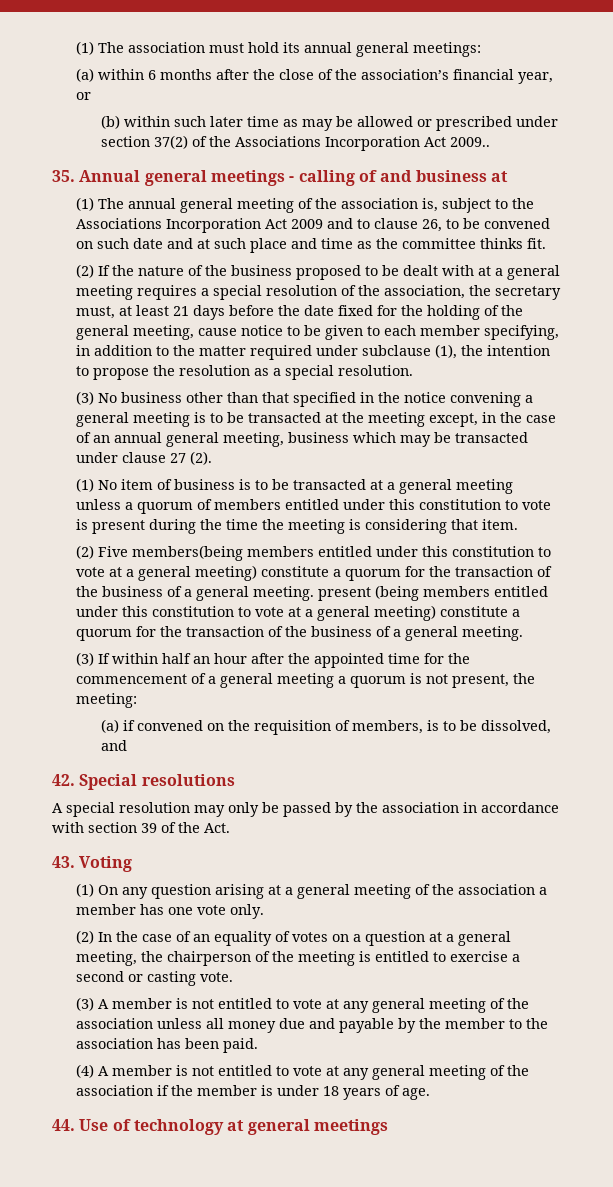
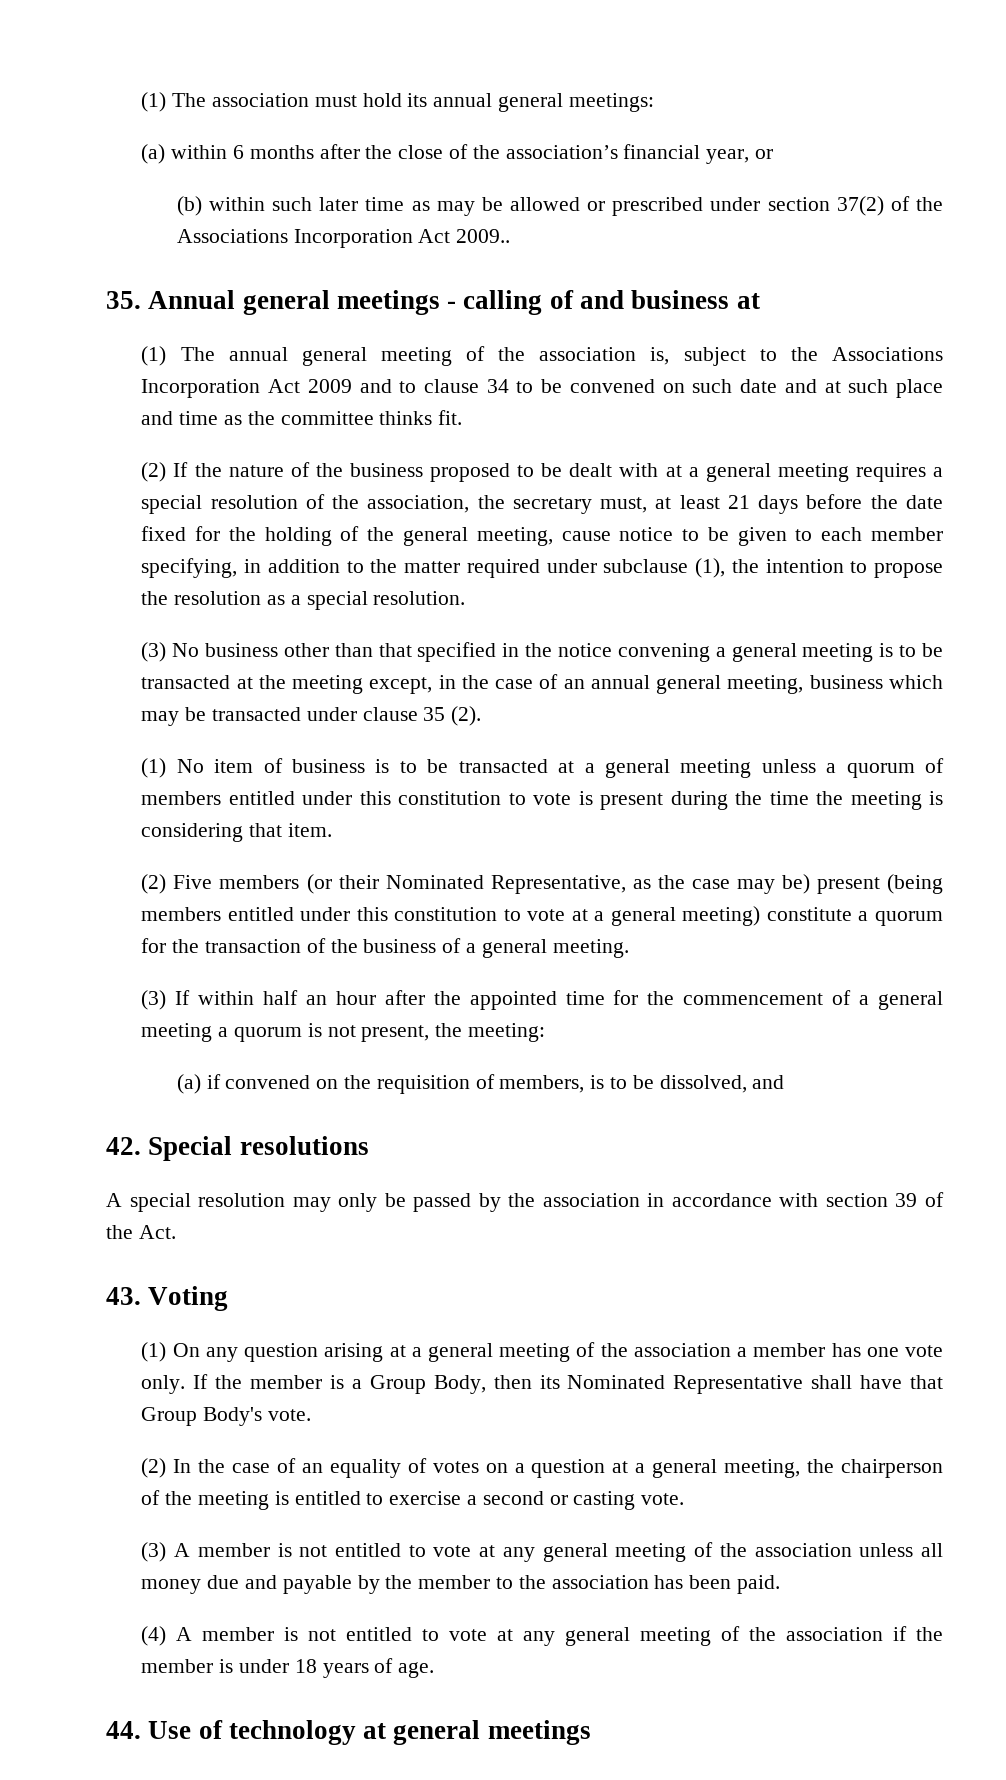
[422,219,443,232] 26, -> [486,379,509,393] 34
[170,453,187,463] 27 -> [423,707,446,721] 35
[132,545,552,561] [76,565,553,581] [76,586,315,601] members(being members entitled under this constitution to vote at a general meeting) constitute a quorum for the transaction of the business of a general meeting. -> [219,874,810,894] members (or their Nominated Representative, as the case may be)
(265, 911) none -> [193,1374,943,1394] [141,1407,311,1426] If the member is a Group Body, then its Nominated Representative shall have that Group Body's vote.

